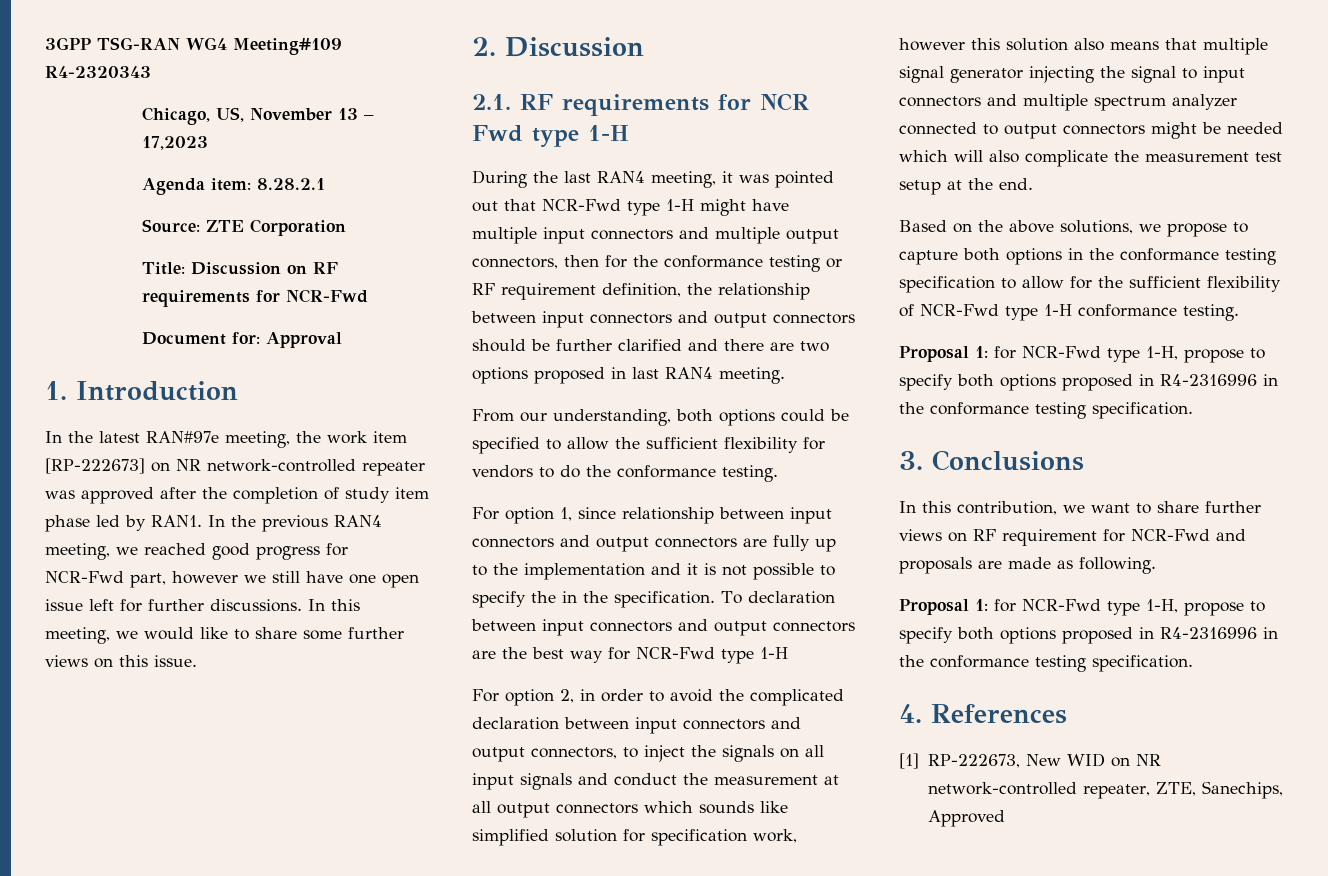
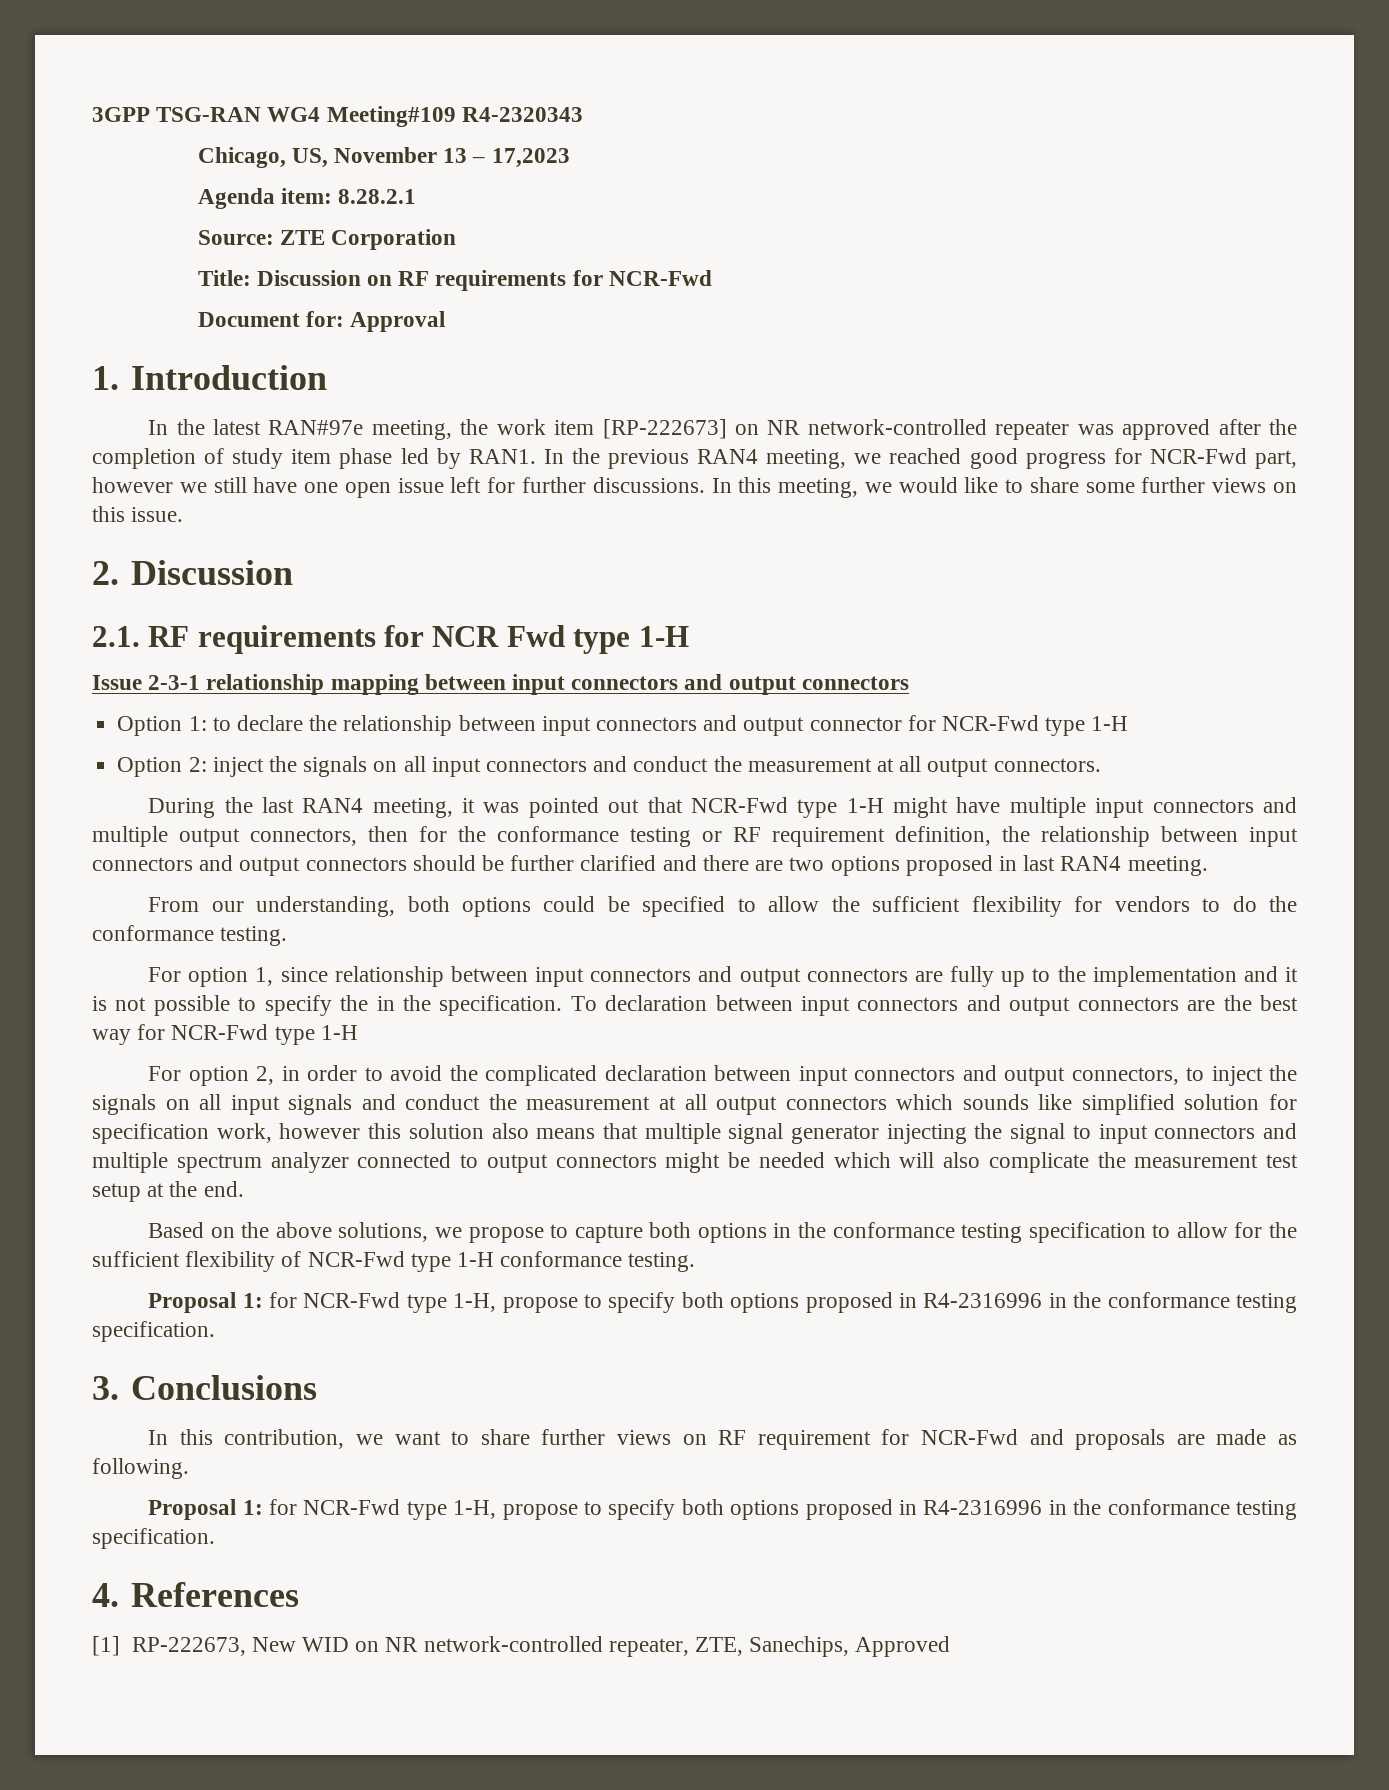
(628, 133) none -> [92,674,909,695] [117,715,1129,736] [117,756,1101,777] // Issue 2-3-1 relationship mapping between input connectors and output connectors // Option 1: to declare the relationship between input connectors and output connector for NCR-Fwd type 1-H // Option 2: inject the signals on all input connectors and conduct the measurement at all output connectors.

